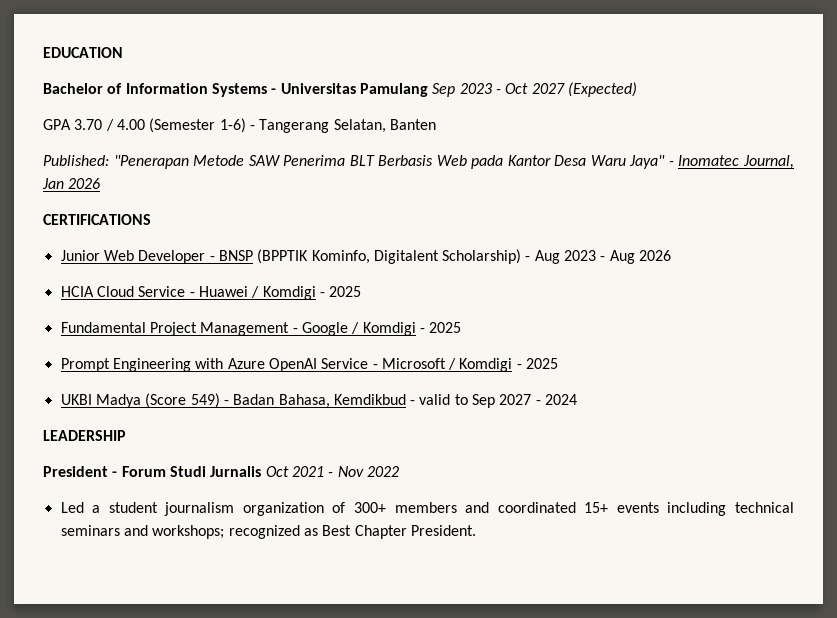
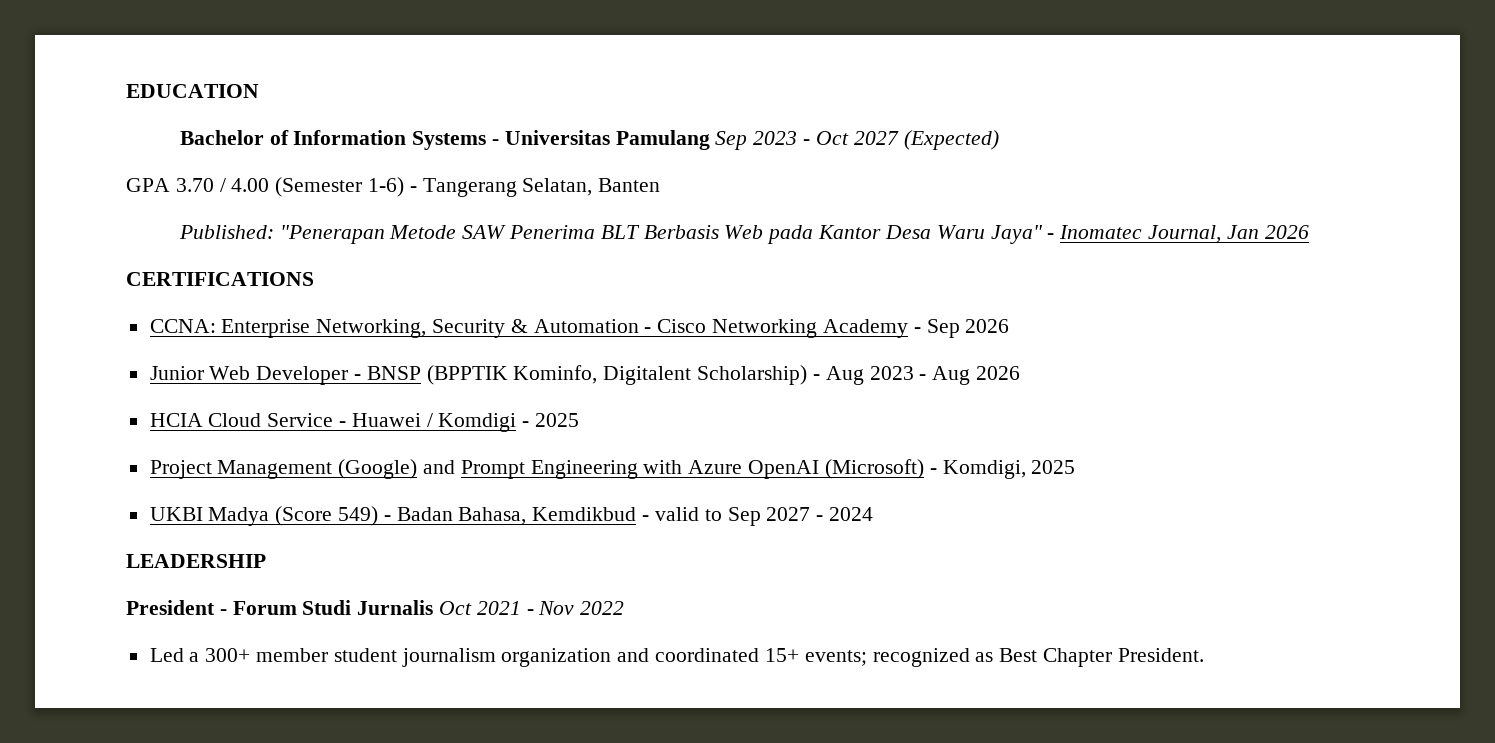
(151, 219) none -> [149,319,1010,338] // CCNA: Enterprise Networking, Security & Automation - Cisco Networking Academy - Sep 2026
[60,322,146,333] Fundamental -> (580, 420) none
[292,322,462,336] - Google / Komdigi - 2025 // -> [338,459,456,479] (Google) and
[321,358,522,372] Service - Microsoft / Komdigi - -> [824,459,1026,479] (Microsoft) - Komdigi,
(101, 509) none -> [205,648,329,662] 300+ member
[332,502,795,516] [60,525,225,539] of 300+ members and coordinated 15+ events including technical seminars and workshops; -> [617,648,867,666] and coordinated 15+ events;

